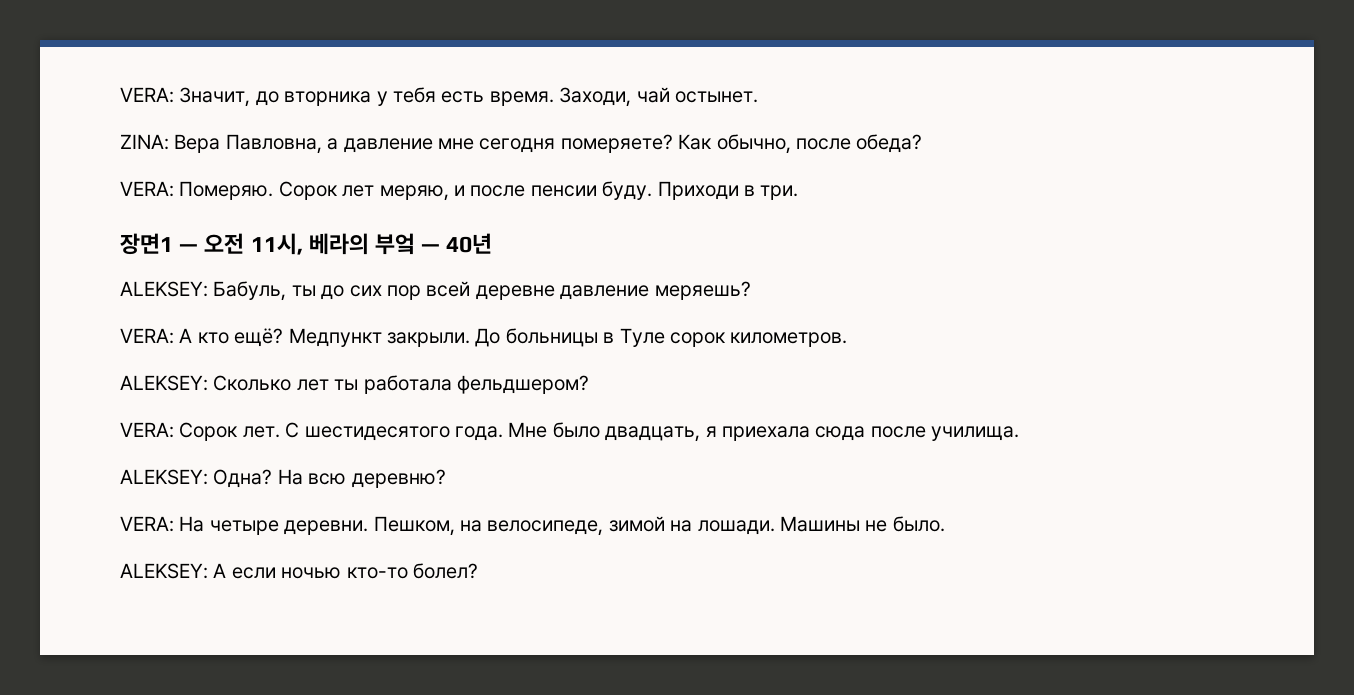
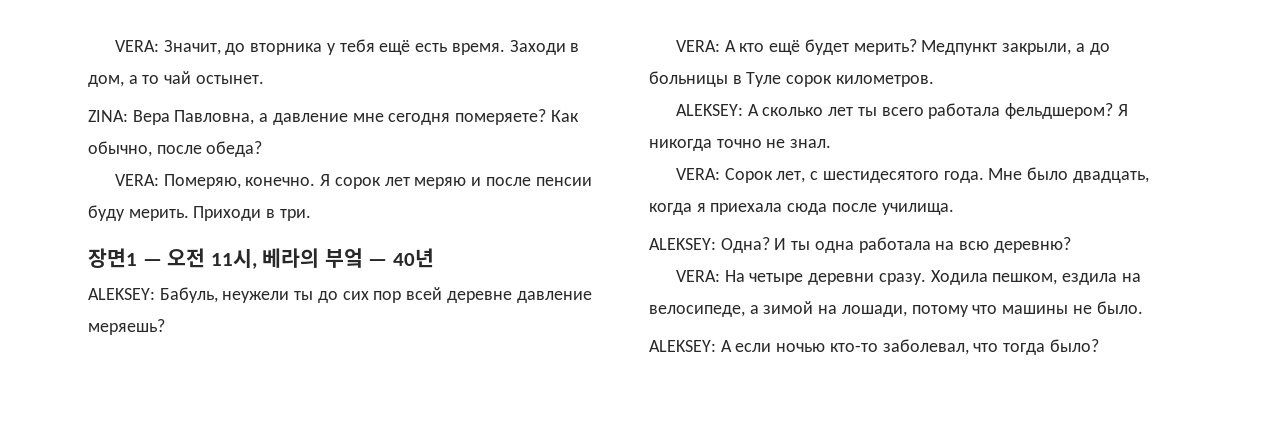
(436, 95) none -> [379,40,411,55] ещё
[559,87,632,107] Заходи, -> [509,40,580,55] [88,75,160,87] Заходи в дом, а то
[179,181,449,201] Померяю. Сорок лет меряю, -> [163,174,467,189] Померяю, конечно. Я сорок лет меряю
[602,181,653,200] буду. -> [88,205,189,221] буду мерить.
(287, 291) none -> [222,291,290,303] неужели
[234,328,501,347] ещё? Медпункт закрыли. До -> [769,39,1110,55] ещё будет мерить? Медпункт закрыли, а до
[213,375,292,391] Сколько -> [747,104,824,116] А сколько
(359, 384) none -> [881,107,924,116] всего
(589, 384) none -> [1117,104,1128,116] [649,139,832,151] Я никогда точно не знал.
[242,422,300,438] лет. С -> [776,171,819,183] лет, с
(701, 434) none -> [649,203,692,215] когда
[277,469,303,485] На -> [774,237,955,253] И ты одна работала на
[284,516,455,536] деревни. Пешком, -> [808,270,1118,285] деревни сразу. Ходила пешком, ездила
(604, 528) none -> [749,305,759,314] а
[697,516,860,535] лошади. Машины -> [841,305,1069,317] лошади, потому что машины
[413,563,478,579] болел? -> [882,339,1099,355] заболевал, что тогда было?

